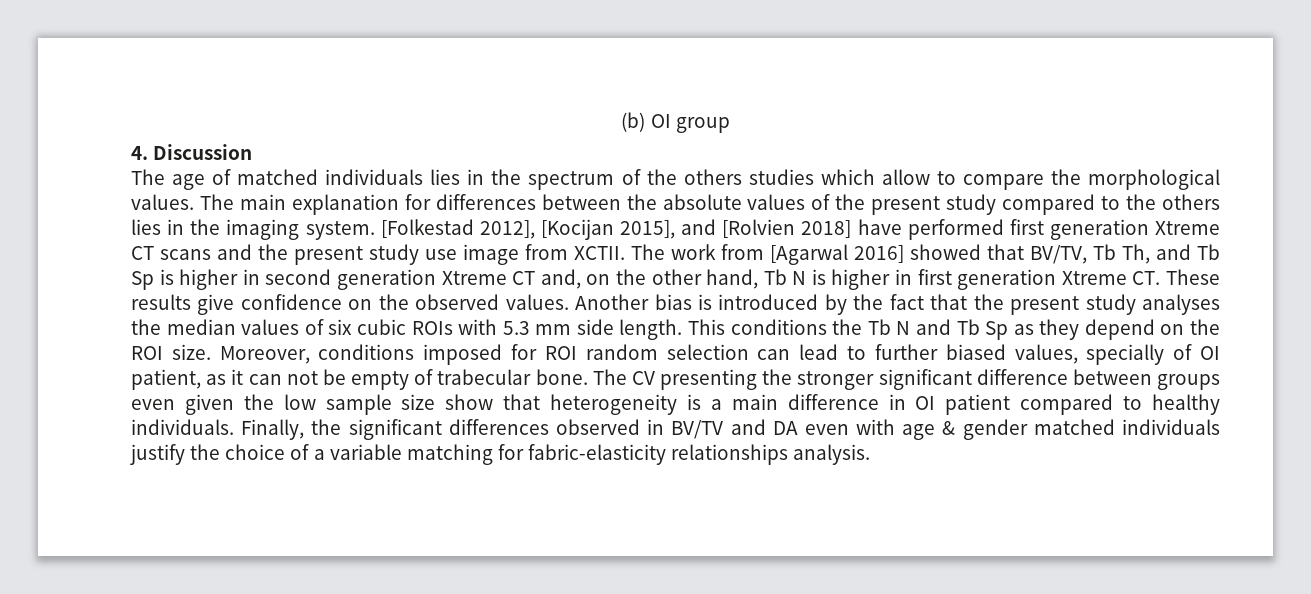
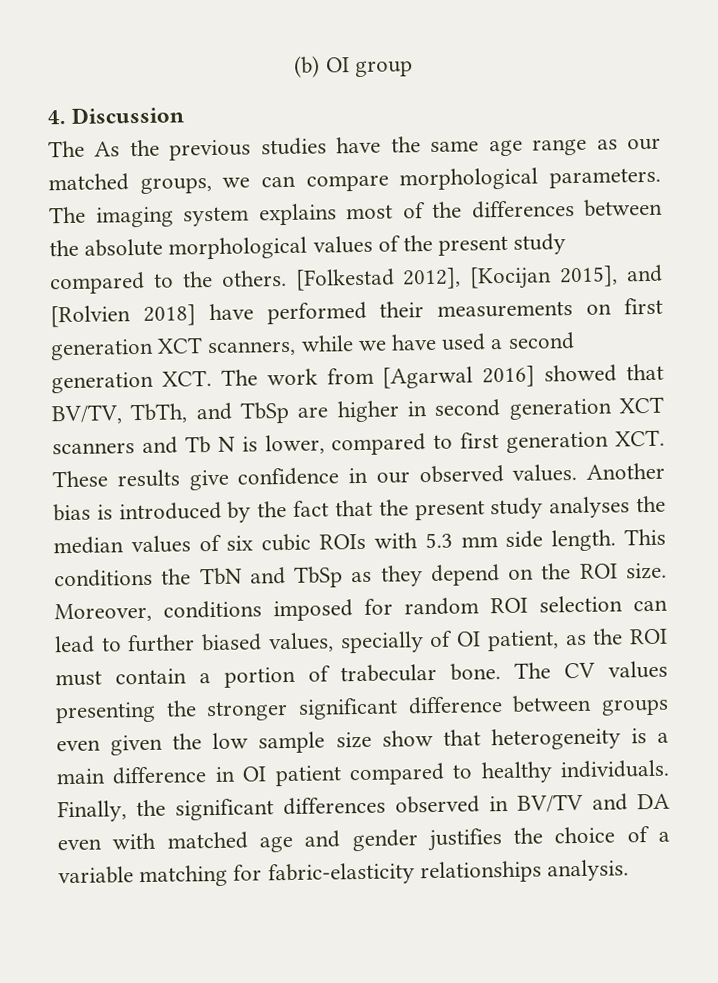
[172,169,1220,190] [131,194,431,215] age of matched individuals lies in the spectrum of the others studies which allow to compare the morphological values. The main explanation for -> [94,136,661,161] [48,167,661,194] [49,201,462,228] As the previous studies have the same age range as our matched groups, we can compare morphological parameters. The imaging system explains most of the
(742, 202) none -> [168,236,308,260] morphological
[1162,194,1221,210] [131,219,375,240] others lies in the imaging system. -> [220,269,287,287] others.
[1009,219,1220,240] [131,244,625,265] first generation Xtreme CT scans and the present study use image from XCTII. -> [379,297,663,318] [50,332,575,361] [51,370,212,394] their measurements on first generation XCT scanners, while we have used a second generation XCT.
[1093,244,1220,264] [131,269,1161,290] Tb Th, and Tb Sp is higher in second generation Xtreme CT and, on the other hand, Tb N is higher in first generation Xtreme CT. -> [130,396,664,424] [52,429,665,456] TbTh, and TbSp are higher in second generation XCT scanners and Tb N is lower, compared to first generation XCT.
[348,294,409,310] on the -> [348,467,410,484] in our
[867,319,1009,340] Tb N and Tb Sp -> [199,566,344,588] TbN and TbSp
[544,344,658,360] ROI random -> [404,597,528,616] random ROI
[231,369,410,390] it can not be empty -> [592,628,669,645] [55,666,296,688] the ROI must contain a portion
(655, 378) none -> [608,660,669,679] values
[902,419,1220,440] [130,444,185,465] age & gender matched individuals justify -> [166,828,502,853] matched age and gender justifies

